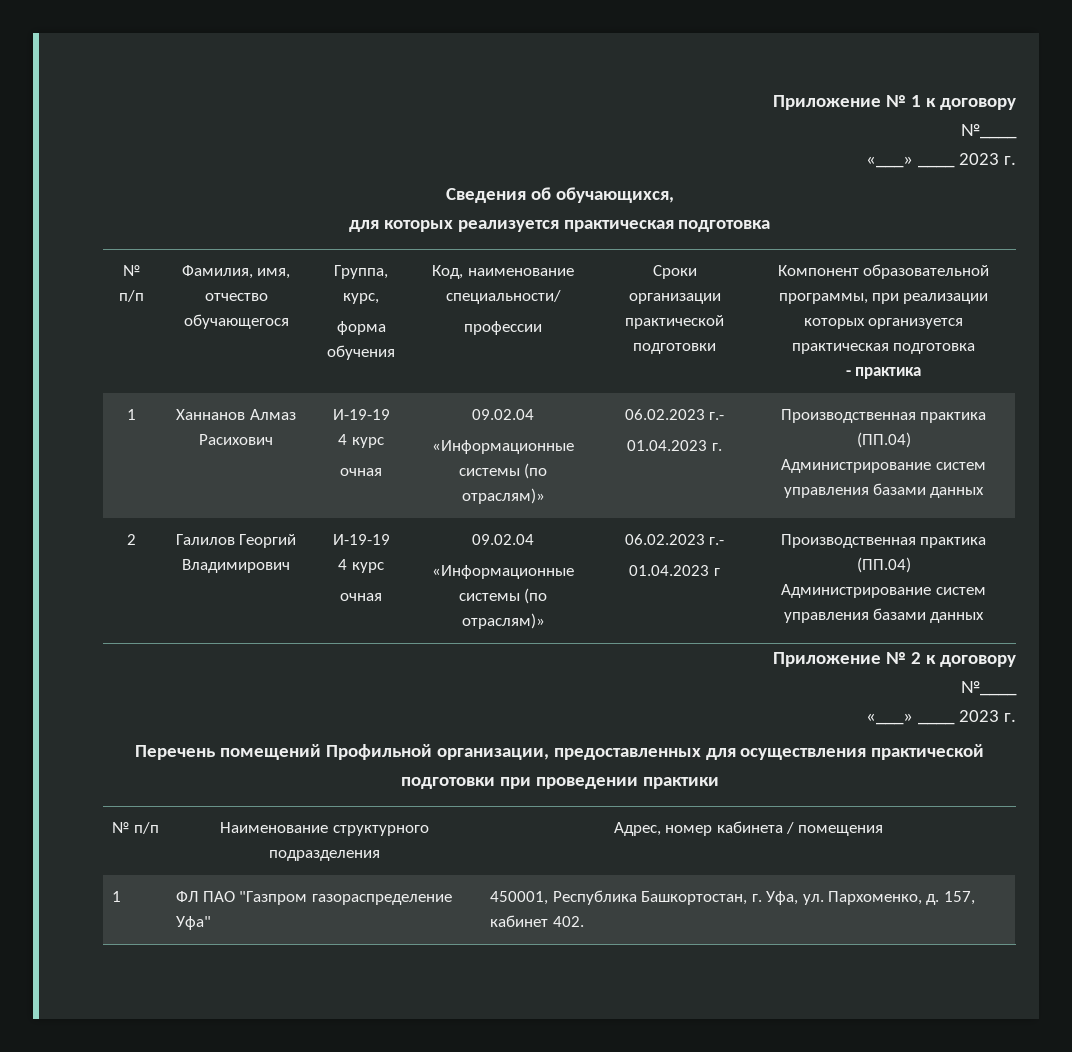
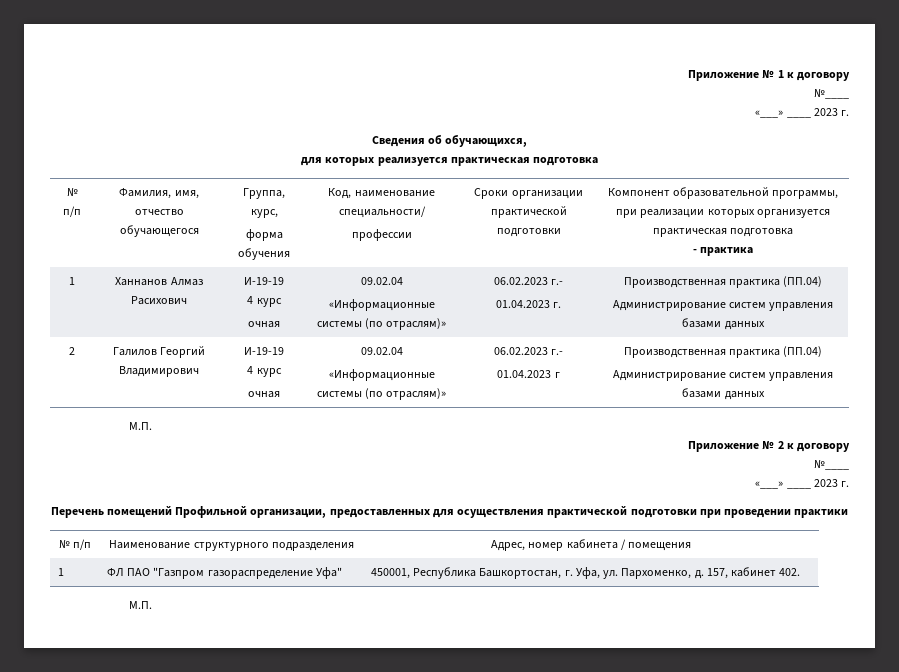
(985, 617) none -> [129,422,153,430] // М.П.
(584, 921) none -> [129,601,153,609] // М.П.

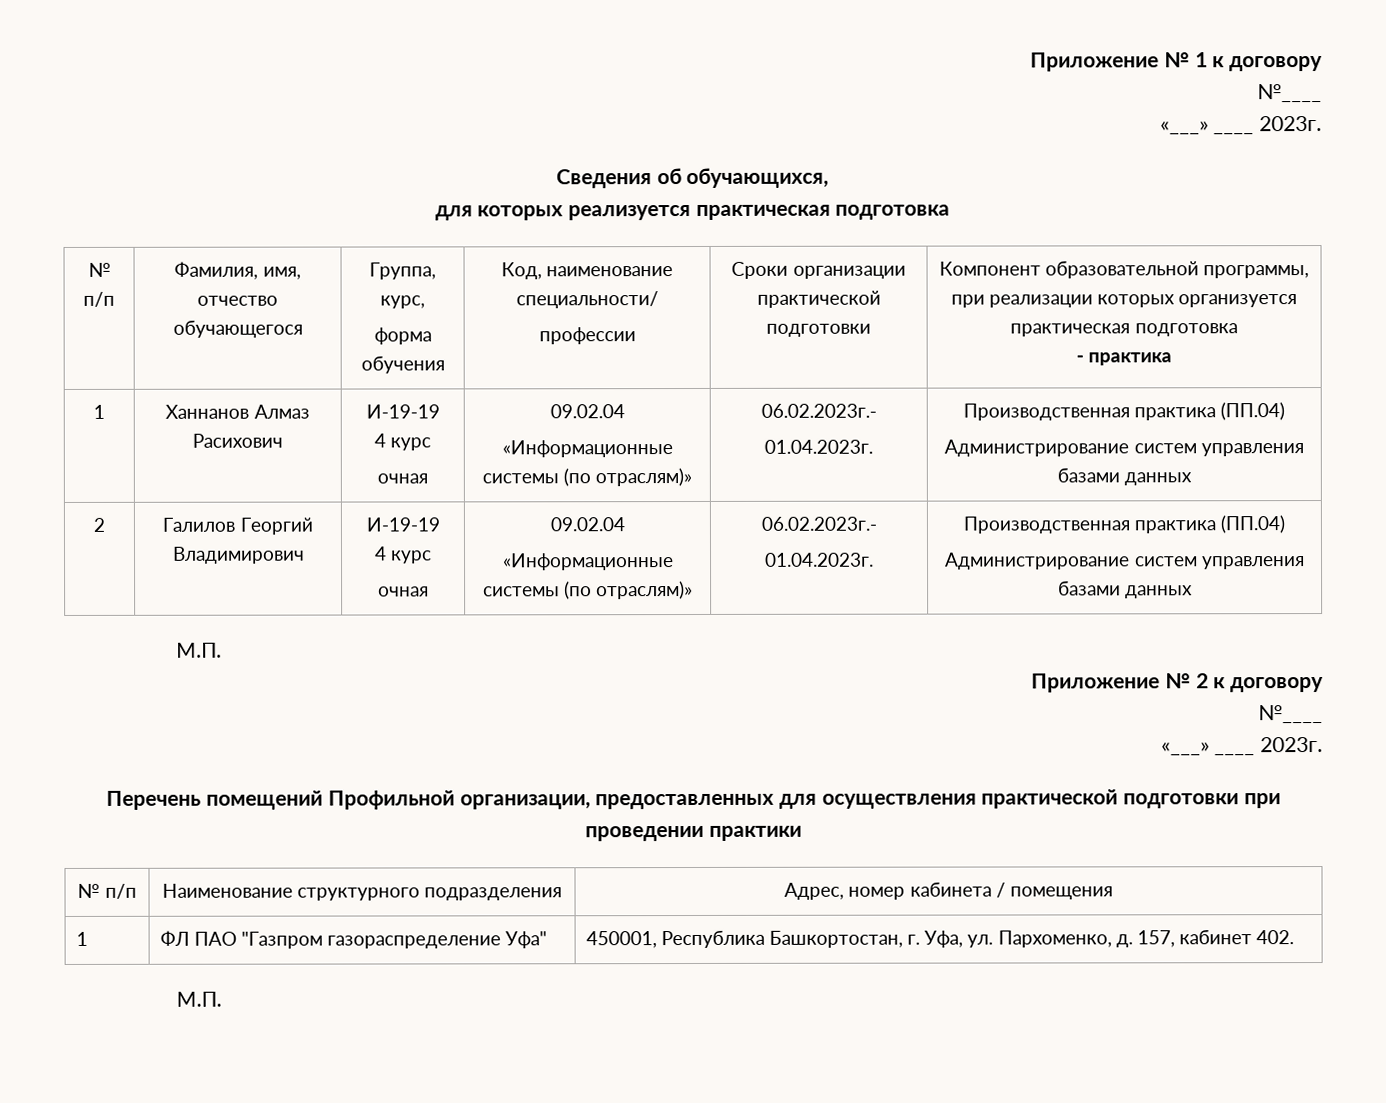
[813,108,849,116] 2023 г. -> [1259,116,1323,132] 2023г.
[493,277,564,285] [495,300,562,308] 06.02.2023 г.- // 01.04.2023 г. -> [760,403,877,418] [764,439,873,454] 06.02.2023г.- // 01.04.2023г.
[493,347,564,355] [497,370,560,378] 06.02.2023 г.- // 01.04.2023 г -> [760,516,877,531] [765,552,874,567] 06.02.2023г.- // 01.04.2023г.
[813,479,849,487] 2023 г. -> [1260,737,1324,753] 2023г.

